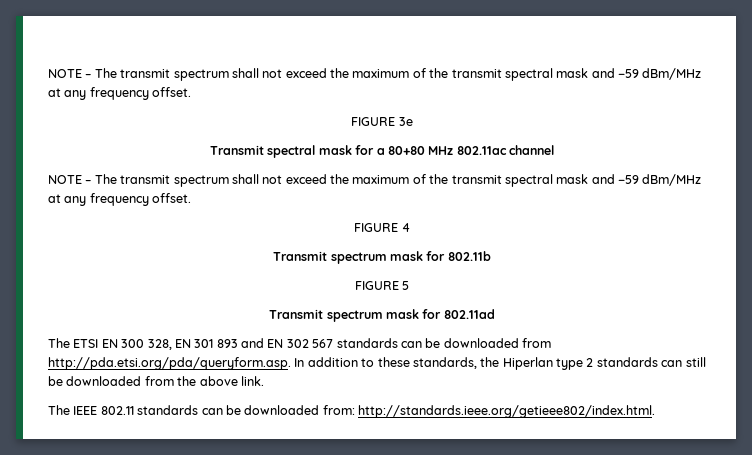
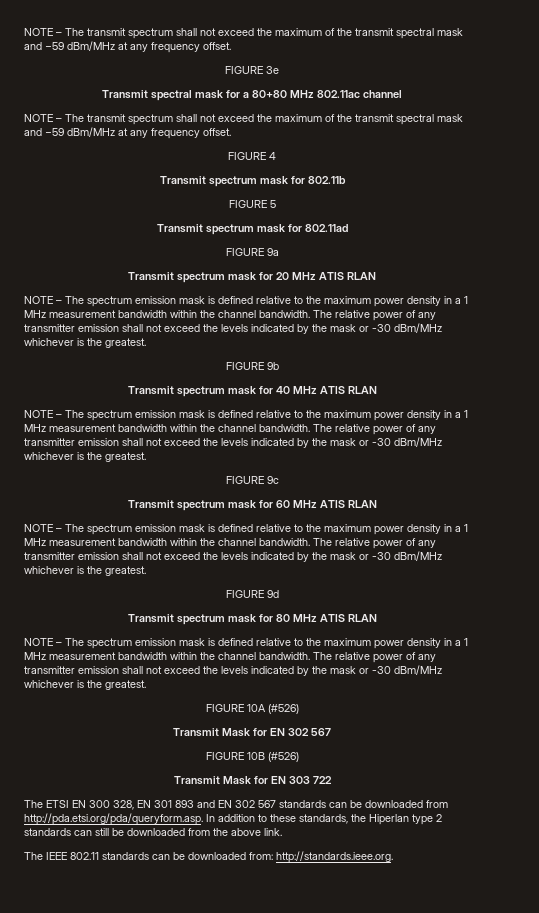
(495, 314) none -> [225,248,279,256] [128,272,376,283] [24,296,468,307] [24,310,436,321] [24,323,442,334] [24,338,146,348] [225,362,279,370] [127,386,377,397] [24,410,468,421] [24,424,436,435] [24,437,442,448] [24,452,146,462] [225,476,279,484] [127,500,377,511] [24,524,468,535] [24,538,436,549] [24,551,442,562] [24,566,146,576] [225,590,279,598] [127,614,377,625] [24,638,468,649] [24,652,436,663] [24,665,442,676] [24,680,146,690] [205,704,299,714] [173,728,331,737] [205,752,299,762] [173,776,332,785] // FIGURE 9a // Transmit spectrum mask for 20 MHz ATIS RLAN // NOTE – The spectrum emission mask is defined relative to the maximum power density in a 1 MHz measurement bandwidth within the channel bandwidth. The relative power of any transmitter emission shall not exceed the levels indicated by the mask or -30 dBm/MHz whichever is the greatest. // FIGURE 9b // Transmit spectrum mask for 40 MHz ATIS RLAN // NOTE – The spectrum emission mask is defined relative to the maximum power density in a 1 MHz measurement bandwidth within the channel bandwidth. The relative power of any transmitter emission shall not exceed the levels indicated by the mask or -30 dBm/MHz whichever is the greatest. // FIGURE 9c // Transmit spectrum mask for 60 MHz ATIS RLAN // NOTE – The spectrum emission mask is defined relative to the maximum power density in a 1 MHz measurement bandwidth within the channel bandwidth. The relative power of any transmitter emission shall not exceed the levels indicated by the mask or -30 dBm/MHz whichever is the greatest. // FIGURE 9d // Transmit spectrum mask for 80 MHz ATIS RLAN // NOTE – The spectrum emission mask is defined relative to the maximum power density in a 1 MHz measurement bandwidth within the channel bandwidth. The relative power of any transmitter emission shall not exceed the levels indicated by the mask or -30 dBm/MHz whichever is the greatest. // FIGURE 10A (#526) // Transmit Mask for EN 302 567 // FIGURE 10B (#526) // Transmit Mask for EN 303 722
[358,405,655,418] http://standards.ieee.org/getieee802/index.html. -> [276,851,393,863] http://standards.ieee.org.

